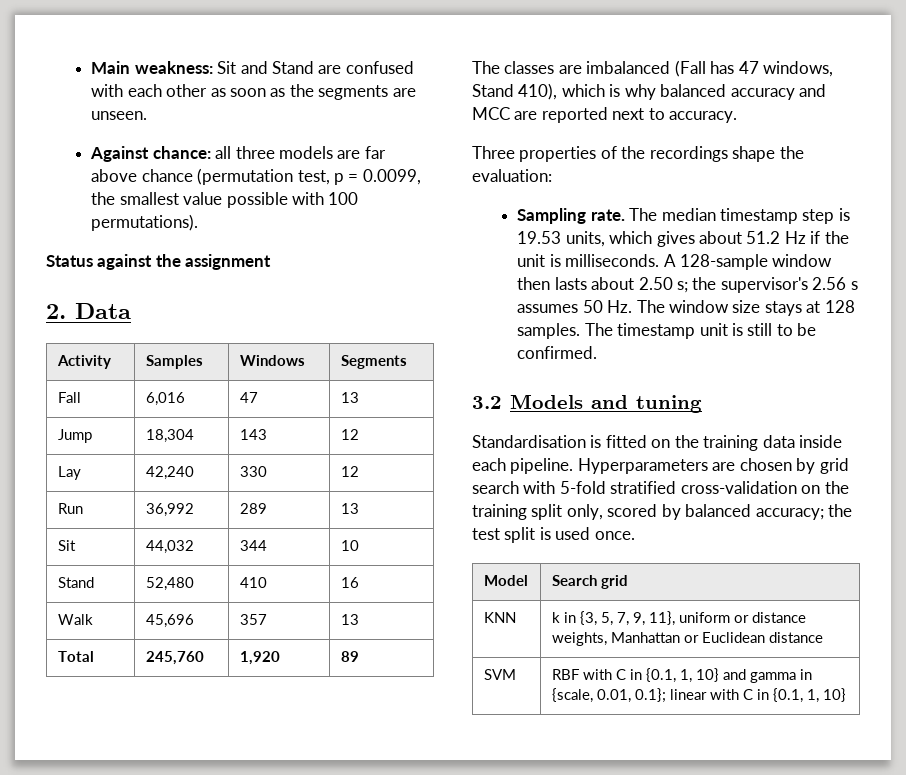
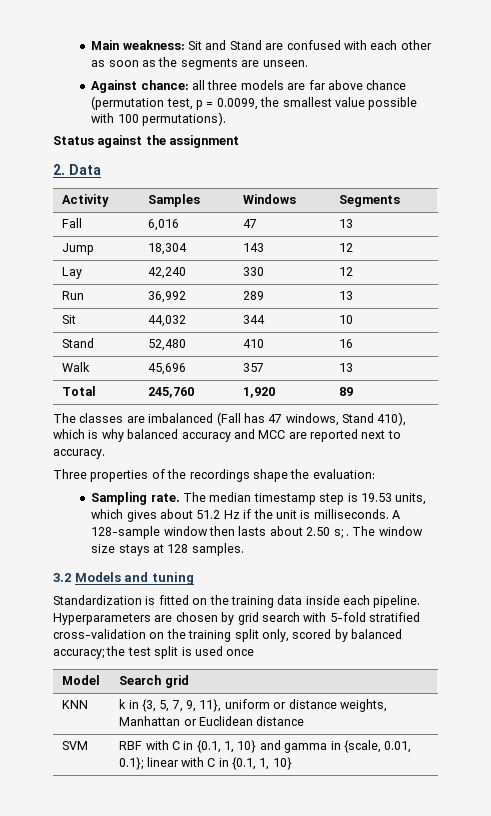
[692,277,858,293] [517,300,633,313] the supervisor's 2.56 s assumes 50 Hz. -> [345,534,349,536] .
[584,323,817,339] [517,346,598,359] The timestamp unit is still to be confirmed. -> (244, 549) none
[472,435,586,448] Standardisation -> [53,595,142,605] Standardization
[594,531,635,540] once. -> [226,649,255,656] once

